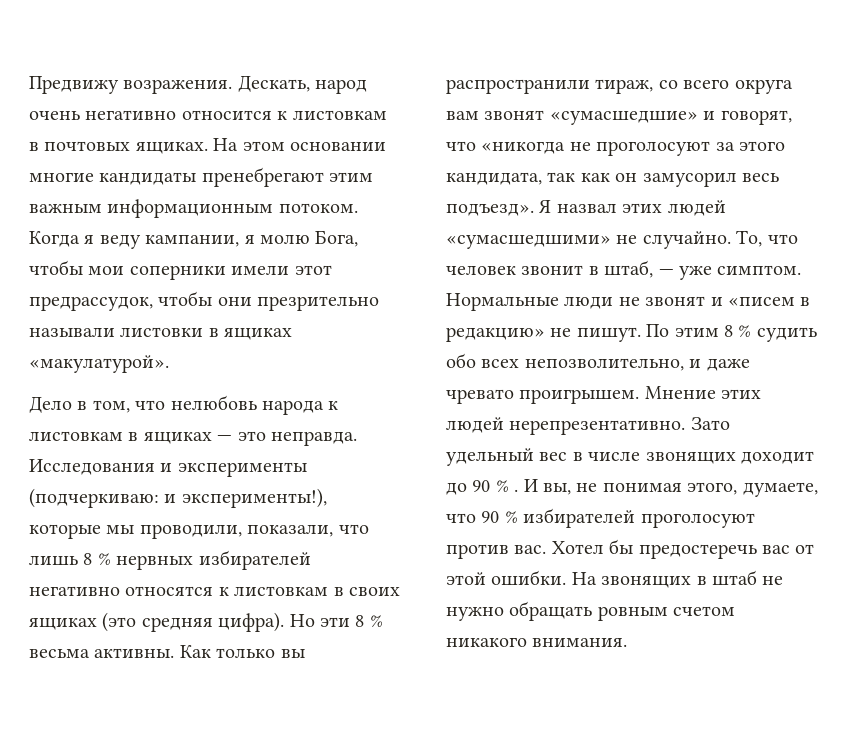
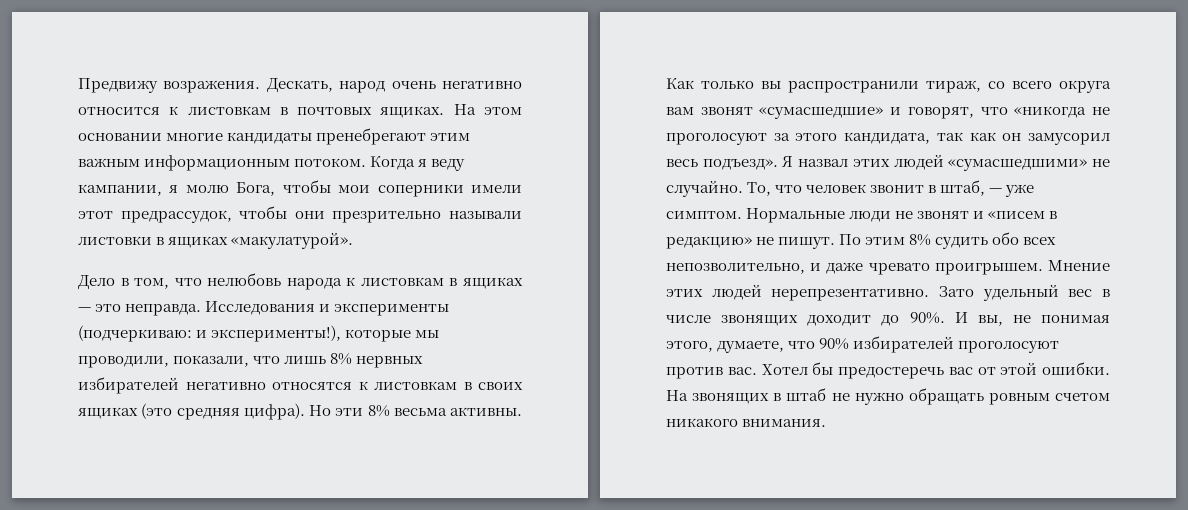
[83,553,111,565] 8 % -> [330,353,353,365] 8%
[355,615,383,627] 8 % -> [367,405,390,417] 8%
[724,325,752,337] 8 % -> [909,234,932,246] 8%
[472,480,519,492] 90 % . -> [909,312,945,324] 90%.
[481,511,518,523] 90 % -> [819,338,850,350] 90%

